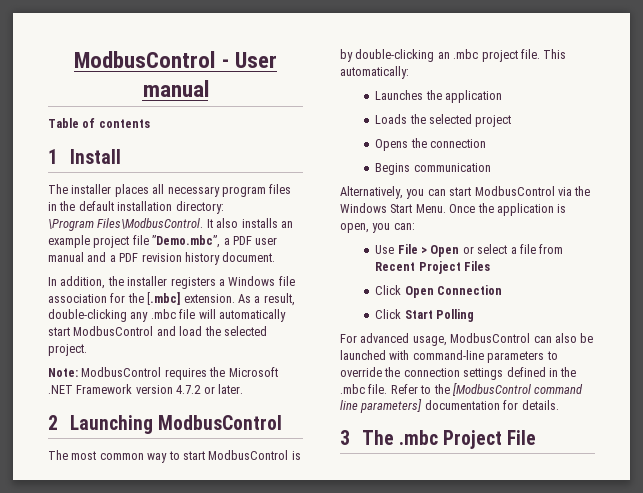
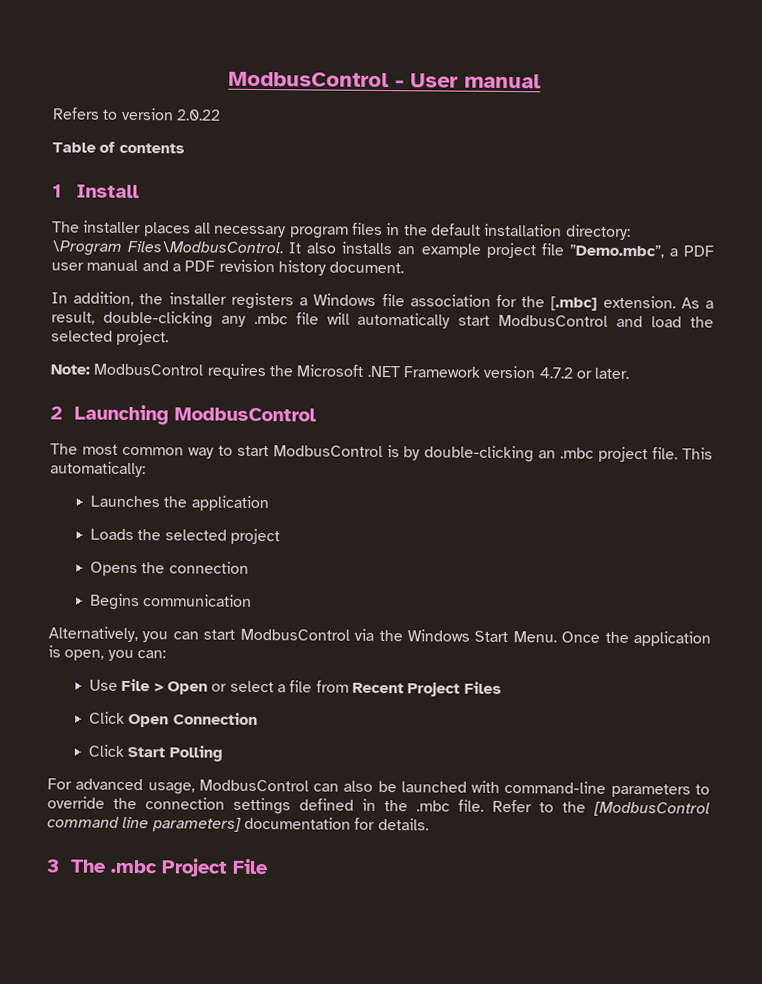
(209, 88) none -> [52,107,221,121] // Refers to version 2.0.22

